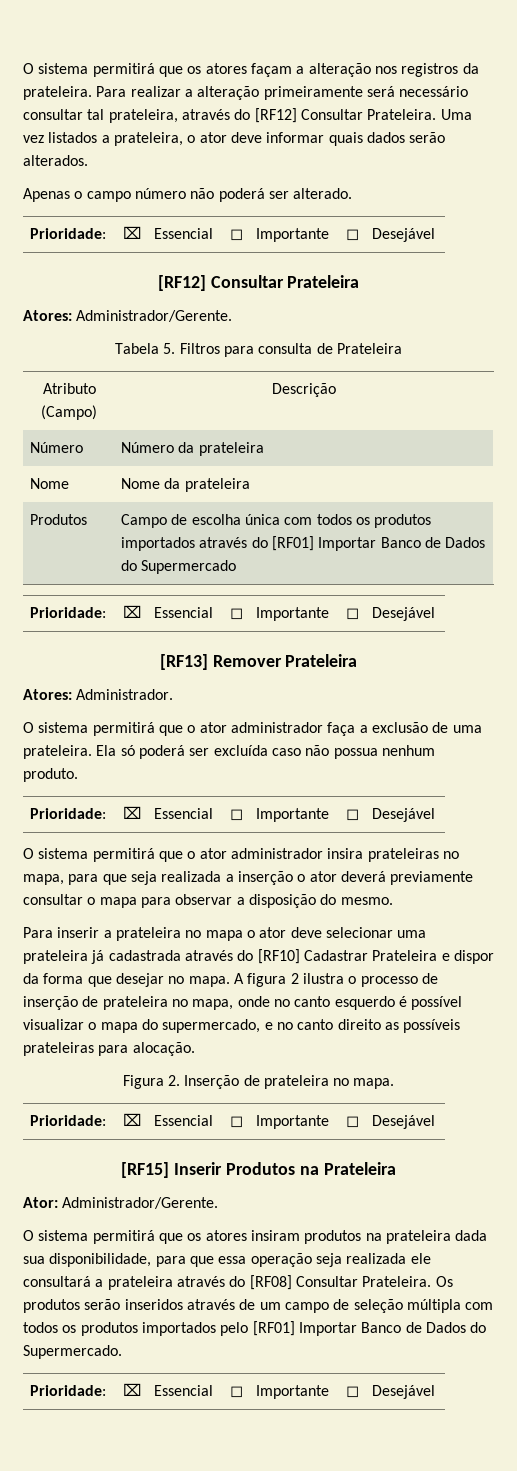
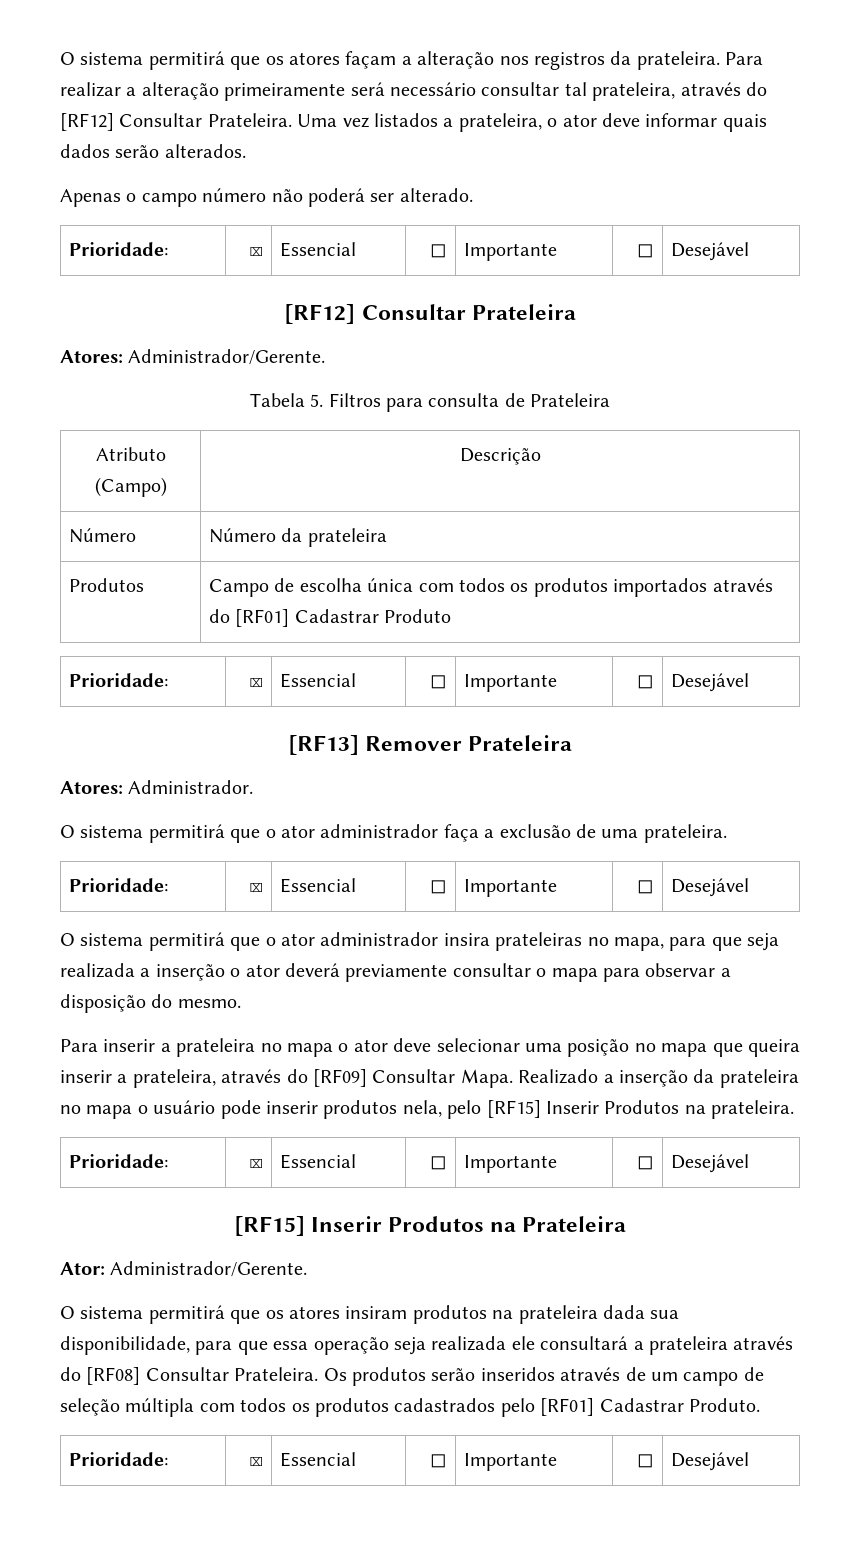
[30,478,70,489] [121,478,250,492] // Nome | Nome da prateleira -> (387, 537) none
[318,537,486,551] [121,560,237,574] Importar Banco de Dados do Supermercado -> [294,609,452,623] Cadastrar Produto
[96,745,435,759] [23,768,78,782] Ela só poderá ser excluída caso não possua nenhum produto. -> (727, 833) none
[23,949,494,964] [23,973,438,987] [23,996,463,1010] [23,1019,461,1033] [23,1042,195,1056] [122,1075,395,1089] prateleira já cadastrada através do [RF10] Cadastrar Prateleira e dispor da forma que desejar no mapa. A figura 2 ilustra o processo de inserção de prateleira no mapa, onde no canto esquerdo é possível visualizar o mapa do supermercado, e no canto direito as possíveis prateleiras para alocação. // Figura 2. Inserção de prateleira no mapa. -> [567,1039,800,1057] [60,1069,799,1088] [60,1100,795,1119] posição no mapa que queira inserir a prateleira, através do [RF09] Consultar Mapa. Realizado a inserção da prateleira no mapa o usuário pode inserir produtos nela, pelo [RF15] Inserir Produtos na prateleira.
[141,1322,216,1336] importados -> [394,1398,496,1412] cadastrados
[298,1322,487,1336] [23,1345,122,1359] Importar Banco de Dados do Supermercado. -> [599,1398,760,1412] Cadastrar Produto.

